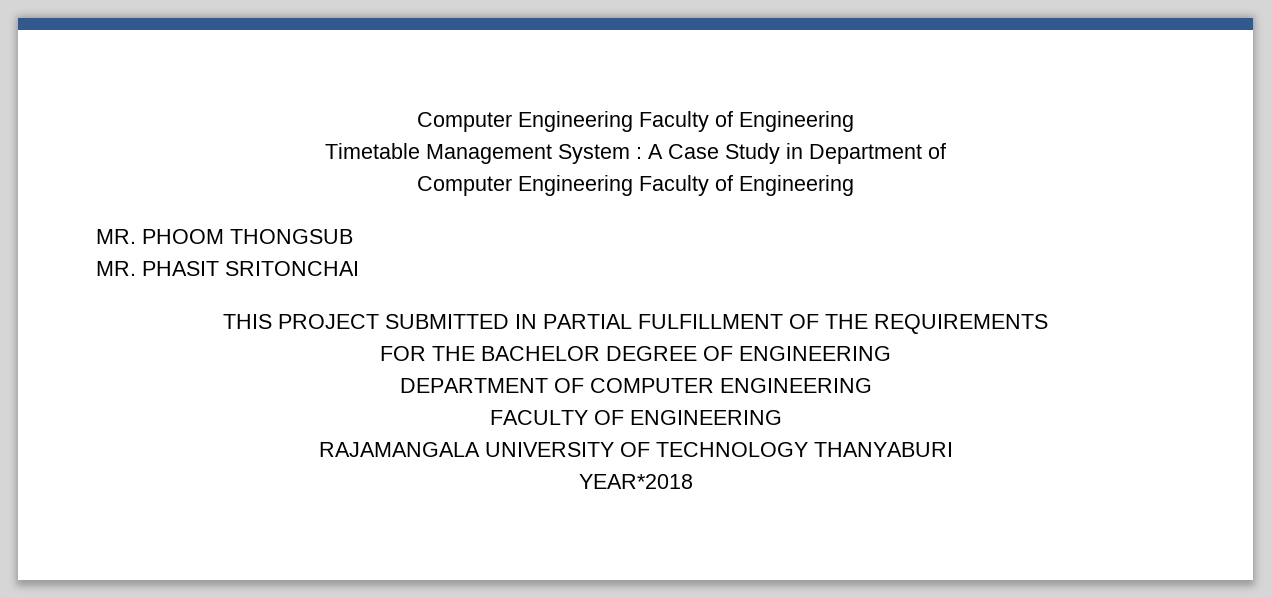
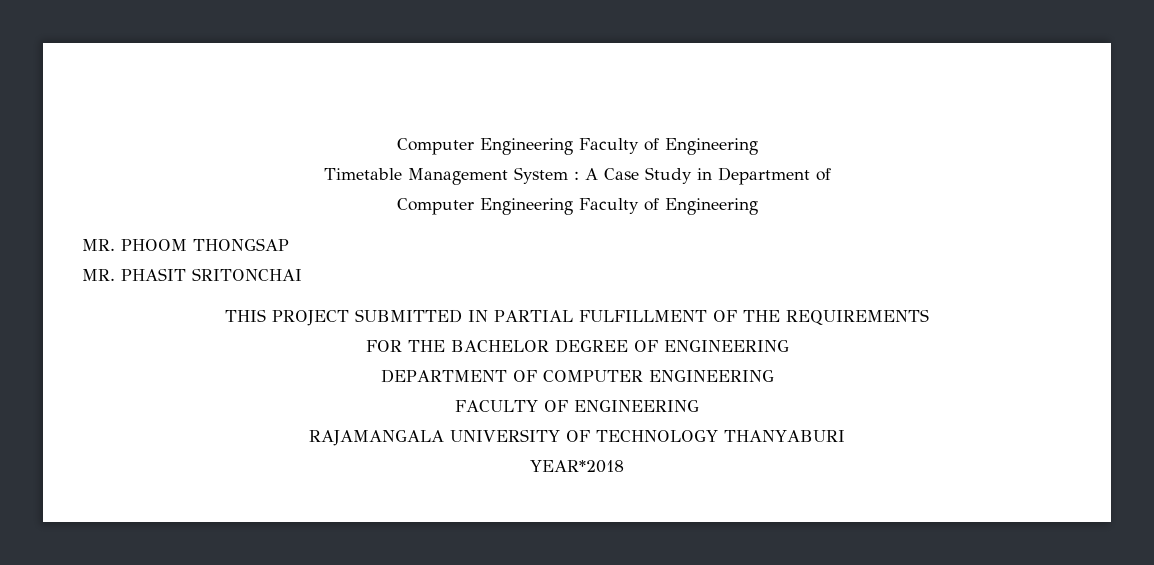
[230,229,353,244] THONGSUB -> [193,238,289,251] THONGSAP

